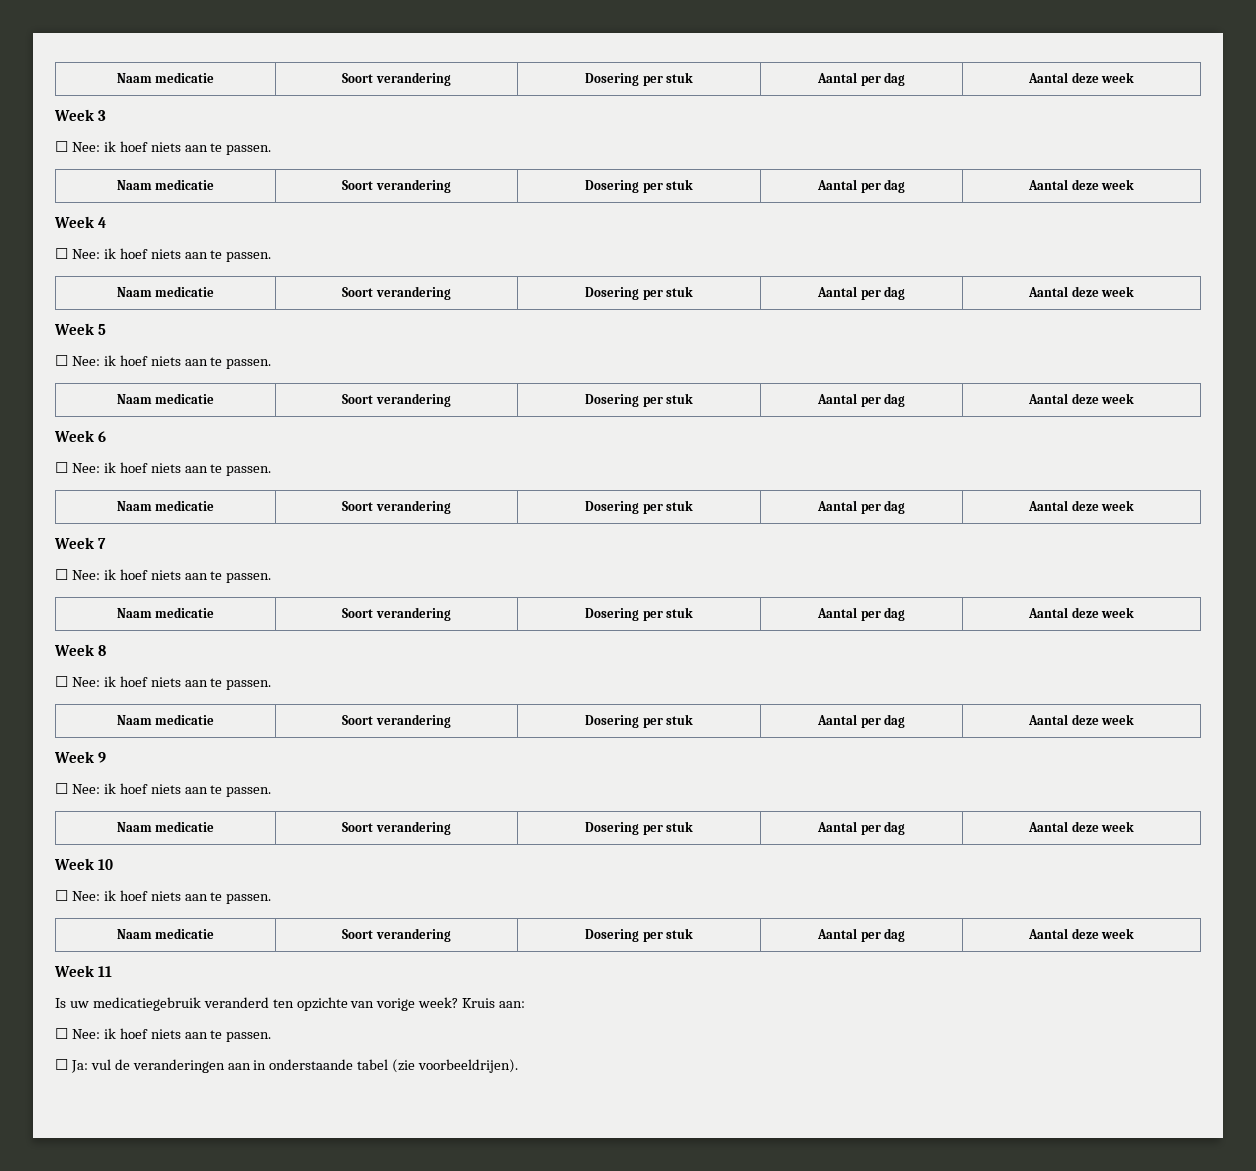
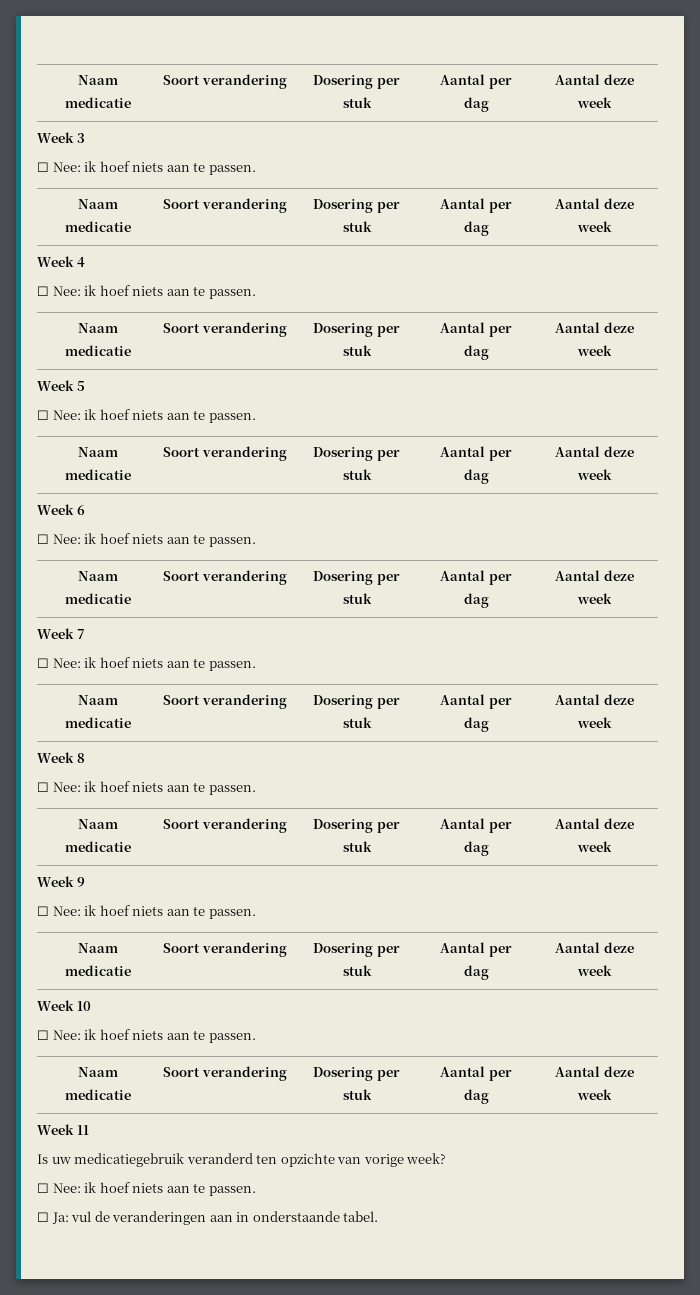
[462,998,526,1008] Kruis aan: -> (447, 1158) none
[357,1059,519,1073] tabel (zie voorbeeldrijen). -> [343,1211,379,1222] tabel.

